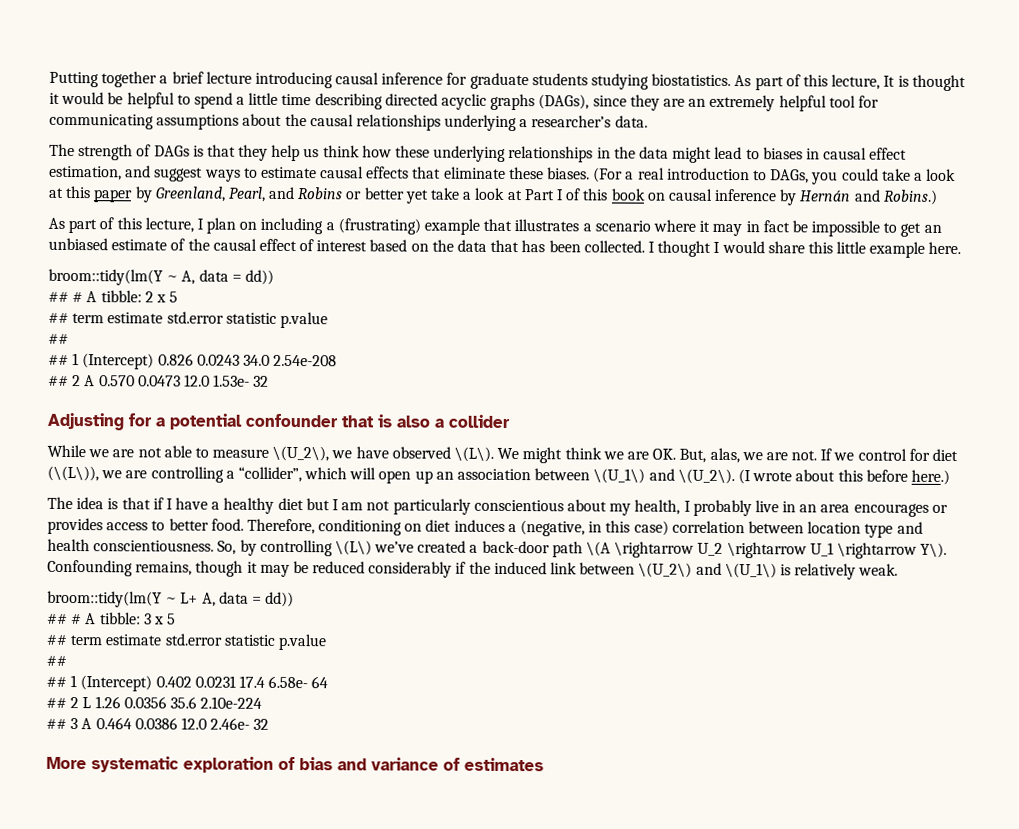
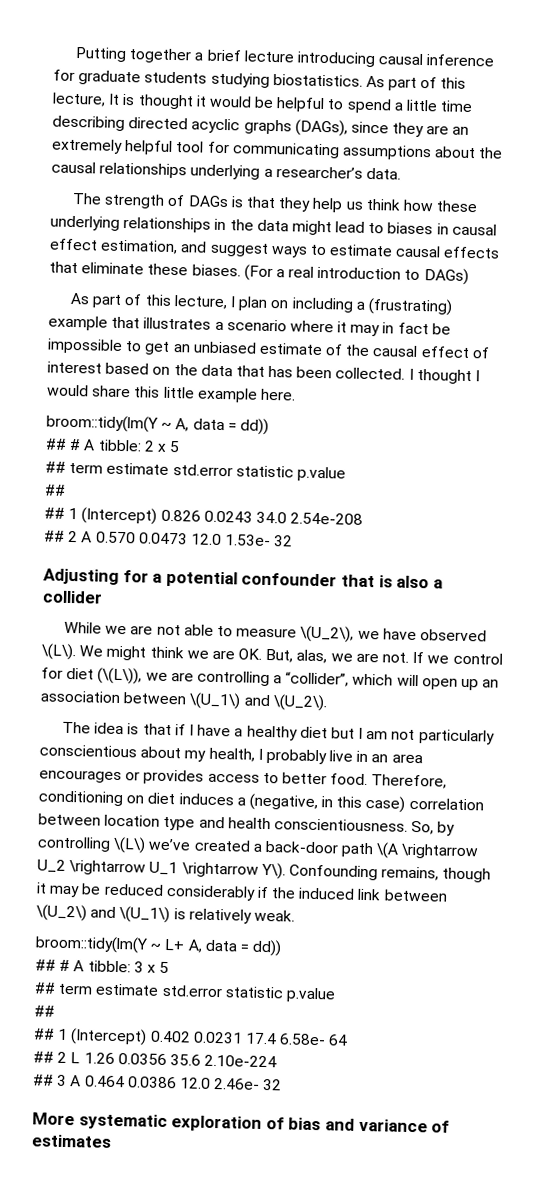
[770,168,957,185] [48,185,938,206] DAGs, you could take a look at this paper by Greenland, Pearl, and Robins or better yet take a look at Part I of this book on causal inference by Hernán and Robins.) -> [423,268,469,285] DAGs)
[737,469,950,485] (I wrote about this before here.) -> (327, 703) none

